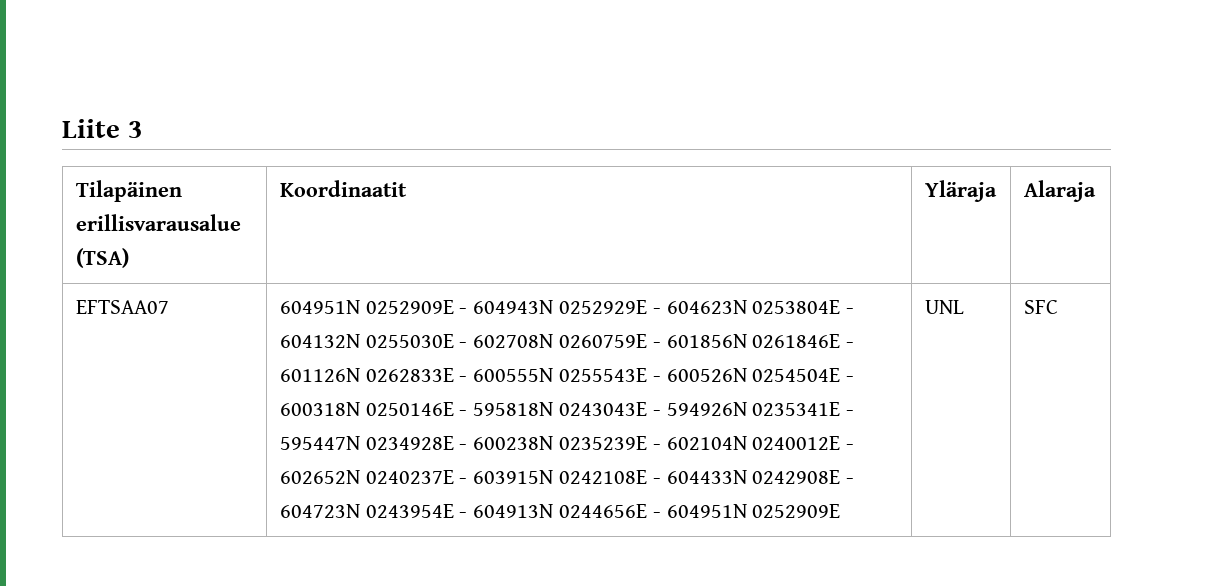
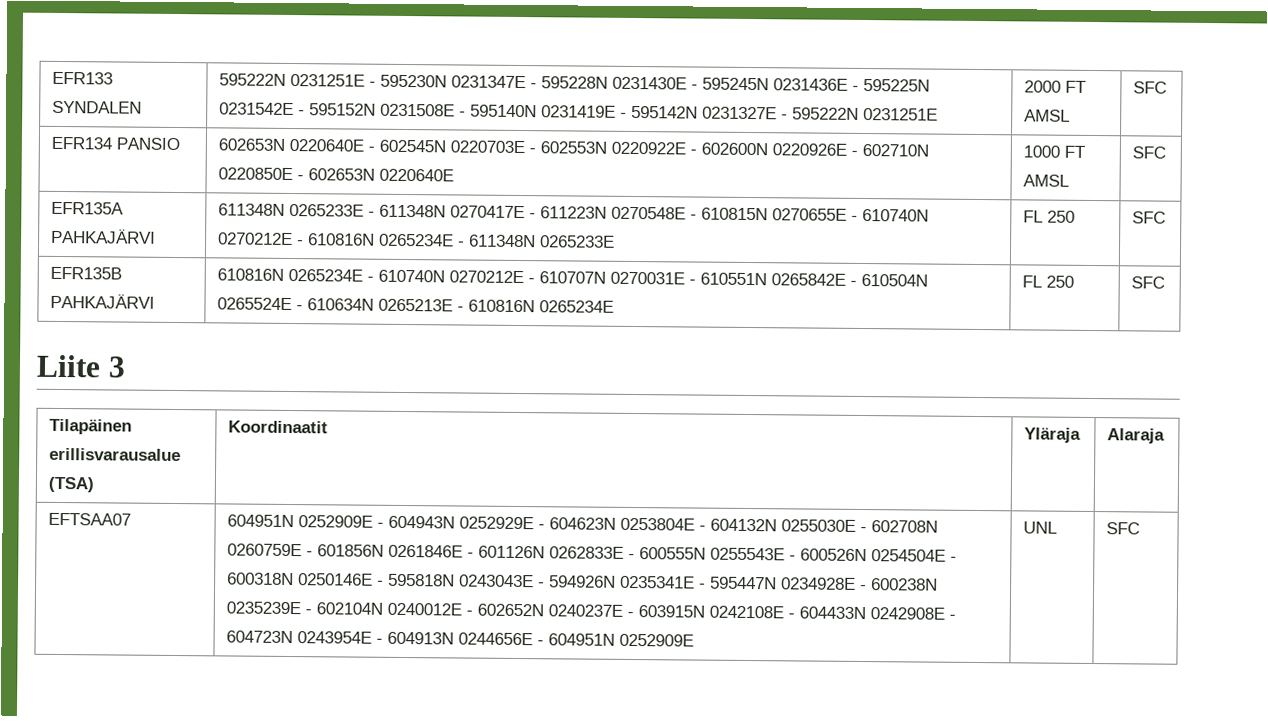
(62, 128) none -> [52,71,114,85] [52,100,143,114] [219,73,931,92] [219,102,939,121] [1024,80,1087,93] [1024,109,1071,122] [1133,81,1168,94] [51,136,181,151] [218,138,930,157] [218,167,455,182] [1023,145,1086,158] [1023,174,1070,187] [1132,146,1167,159] [51,201,125,215] [51,228,157,244] [218,203,930,222] [218,232,616,248] [1023,210,1076,223] [1132,211,1167,224] [50,266,123,280] [50,293,156,309] [217,268,929,287] [217,297,615,313] [1022,275,1075,288] [1131,276,1166,289] EFR133 SYNDALEN | 595222N 0231251E - 595230N 0231347E - 595228N 0231430E - 595245N 0231436E - 595225N 0231542E - 595152N 0231508E - 595140N 0231419E - 595142N 0231327E - 595222N 0231251E | 2000 FT AMSL | SFC // EFR134 PANSIO | 602653N 0220640E - 602545N 0220703E - 602553N 0220922E - 602600N 0220926E - 602710N 0220850E - 602653N 0220640E | 1000 FT AMSL | SFC // EFR135A PAHKAJÄRVI | 611348N 0265233E - 611348N 0270417E - 611223N 0270548E - 610815N 0270655E - 610740N 0270212E - 610816N 0265234E - 611348N 0265233E | FL 250 | SFC // EFR135B PAHKAJÄRVI | 610816N 0265234E - 610740N 0270212E - 610707N 0270031E - 610551N 0265842E - 610504N 0265524E - 610634N 0265213E - 610816N 0265234E | FL 250 | SFC //

